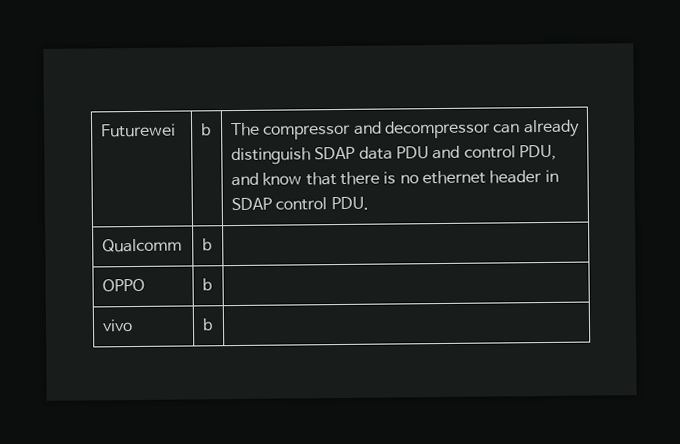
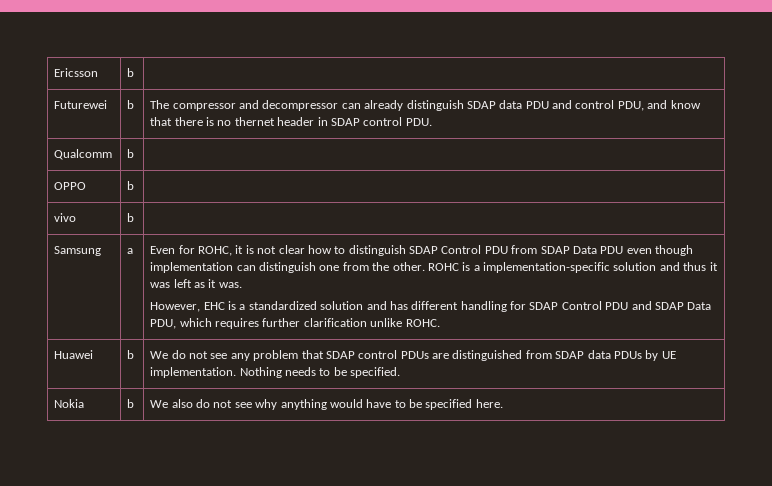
(101, 130) none -> [54,68,99,77] [127,68,135,77] Ericsson | b | //
[421,170,486,185] ethernet -> [234,117,275,126] thernet
(214, 324) none -> [54,246,102,256] [127,248,134,254] [150,245,694,256] [150,262,718,273] [150,279,242,288] [150,301,712,312] [150,318,440,329] [54,350,94,359] [127,350,135,359] [150,350,676,361] [150,367,401,378] [54,399,85,408] [127,399,135,408] [150,399,503,410] // Samsung | a | Even for ROHC, it is not clear how to distinguish SDAP Control PDU from SDAP Data PDU even though implementation can distinguish one from the other. ROHC is a implementation-specific solution and thus it was left as it was. // However, EHC is a standardized solution and has different handling for SDAP Control PDU and SDAP Data PDU, which requires further clarification unlike ROHC. // Huawei | b | We do not see any problem that SDAP control PDUs are distinguished from SDAP data PDUs by UE implementation. Nothing needs to be specified. // Nokia | b | We also do not see why anything would have to be specified here.

